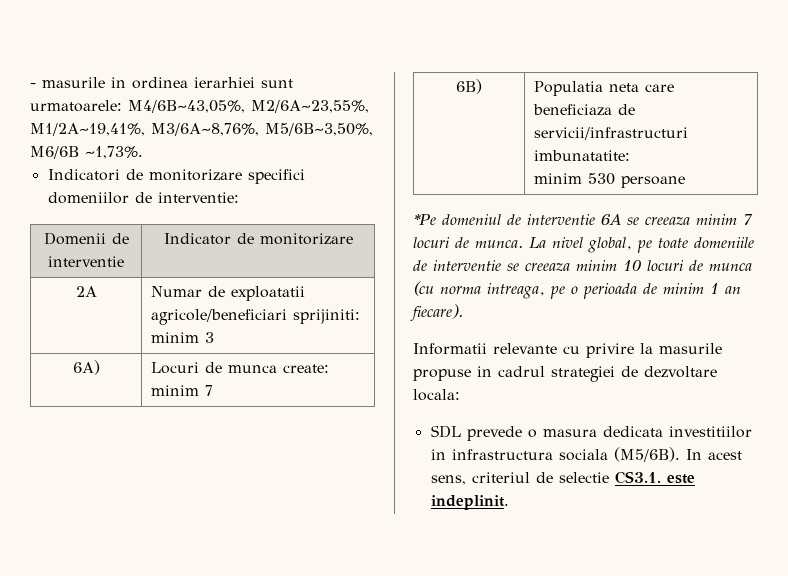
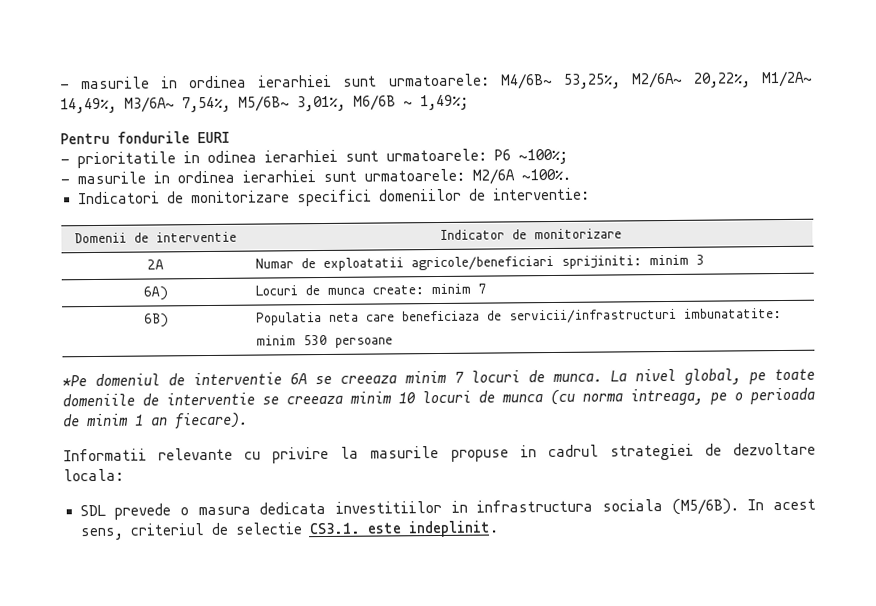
[30,77,293,89] [30,100,369,113] [30,123,373,136] [30,146,143,159] - masurile in ordinea ierarhiei sunt urmatoarele: M4/6B~43,05%, M2/6A~23,55%, M1/2A~19,41%, M3/6A~8,76%, M5/6B~3,50%, M6/6B ~1,73%. -> [60,70,813,90] [60,94,469,114] [60,131,230,145] [60,148,568,169] [60,168,571,185] - masurile in ordinea ierarhiei sunt urmatoarele: M4/6B~ 53,25%, M2/6A~ 20,22%, M1/2A~ 14,49%, M3/6A~ 7,54%, M5/6B~ 3,01%, M6/6B ~ 1,49%; // Pentru fondurile EURI // - prioritatile in odinea ierarhiei sunt urmatoarele: P6 ~100%; // - masurile in ordinea ierarhiei sunt urmatoarele: M2/6A ~100%.

